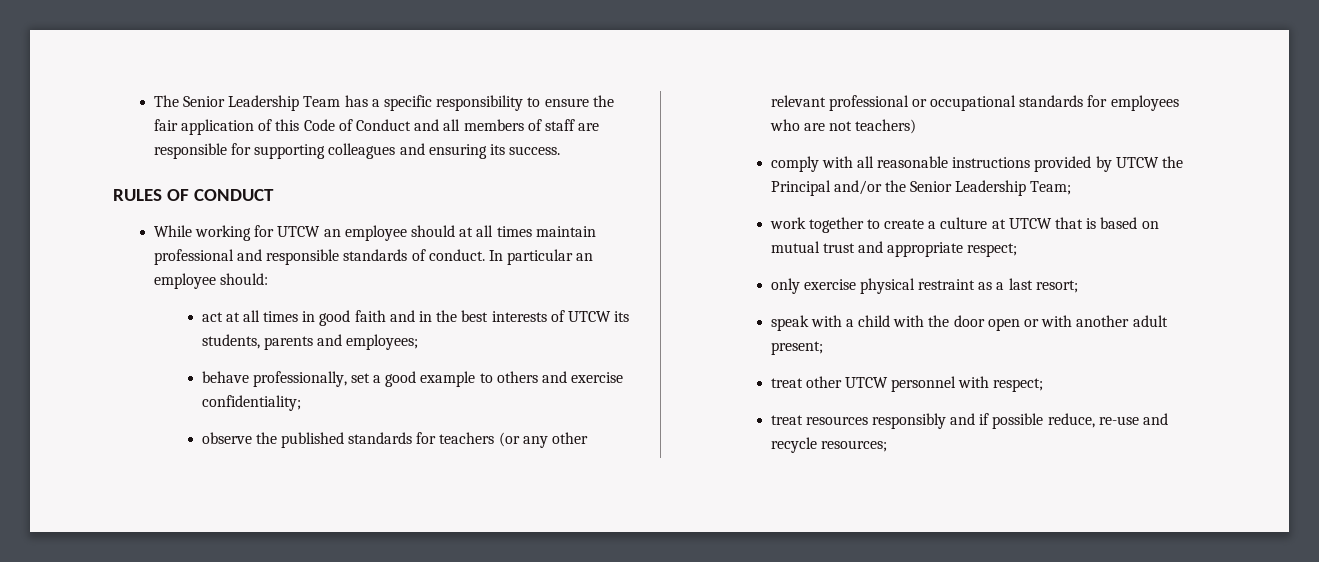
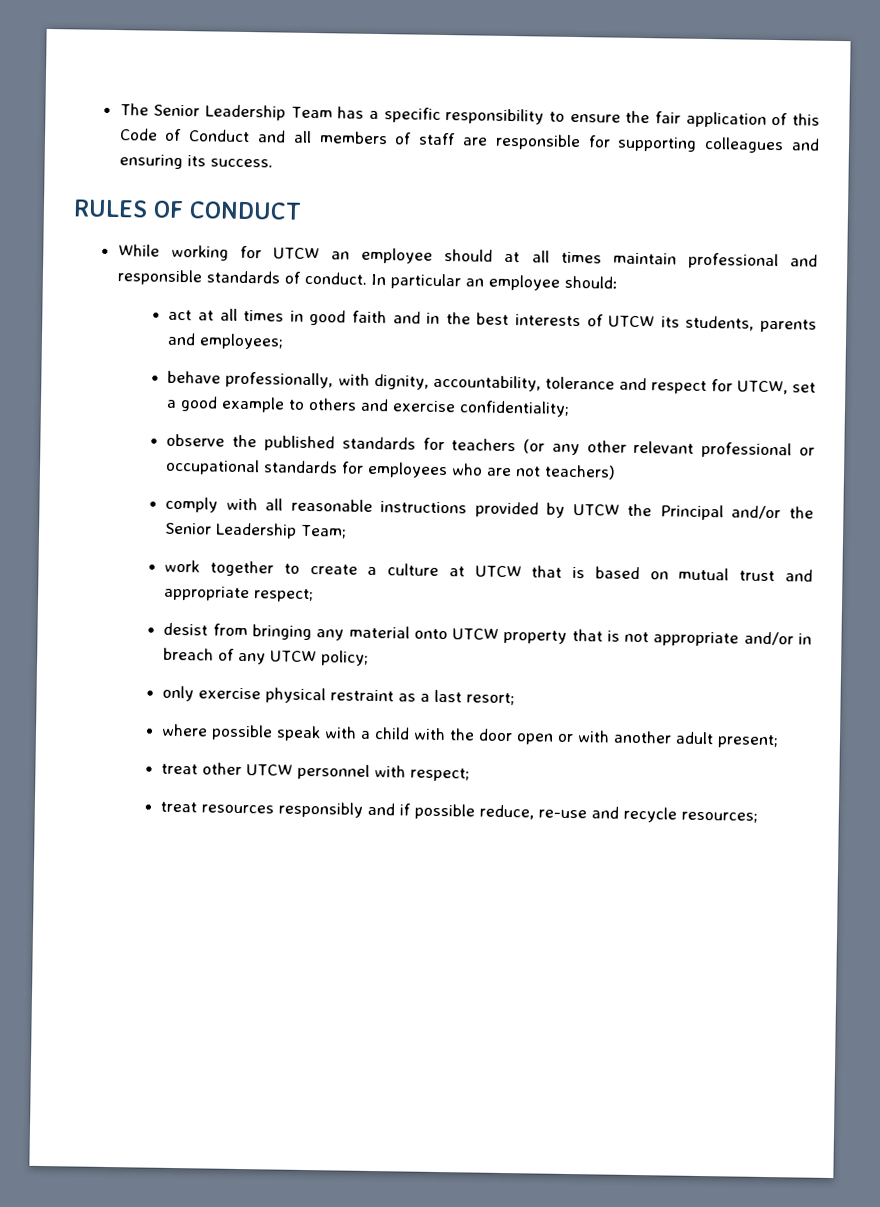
(347, 379) none -> [337,373,788,395] with dignity, accountability, tolerance and respect for UTCW,
(1018, 250) none -> [163,622,813,647] [163,647,370,666] // desist from bringing any material onto UTCW property that is not appropriate and/or in breach of any UTCW policy;
(1078, 286) none -> [161,723,274,741] where possible

